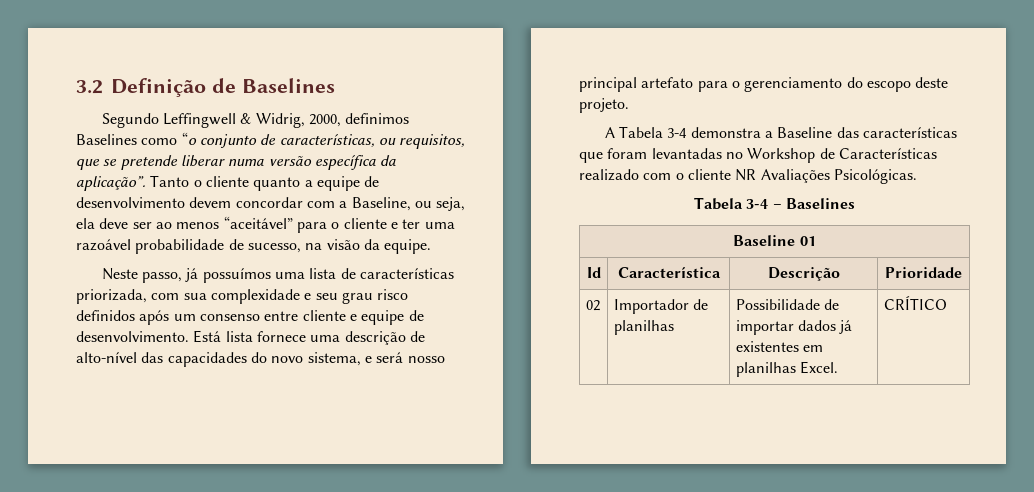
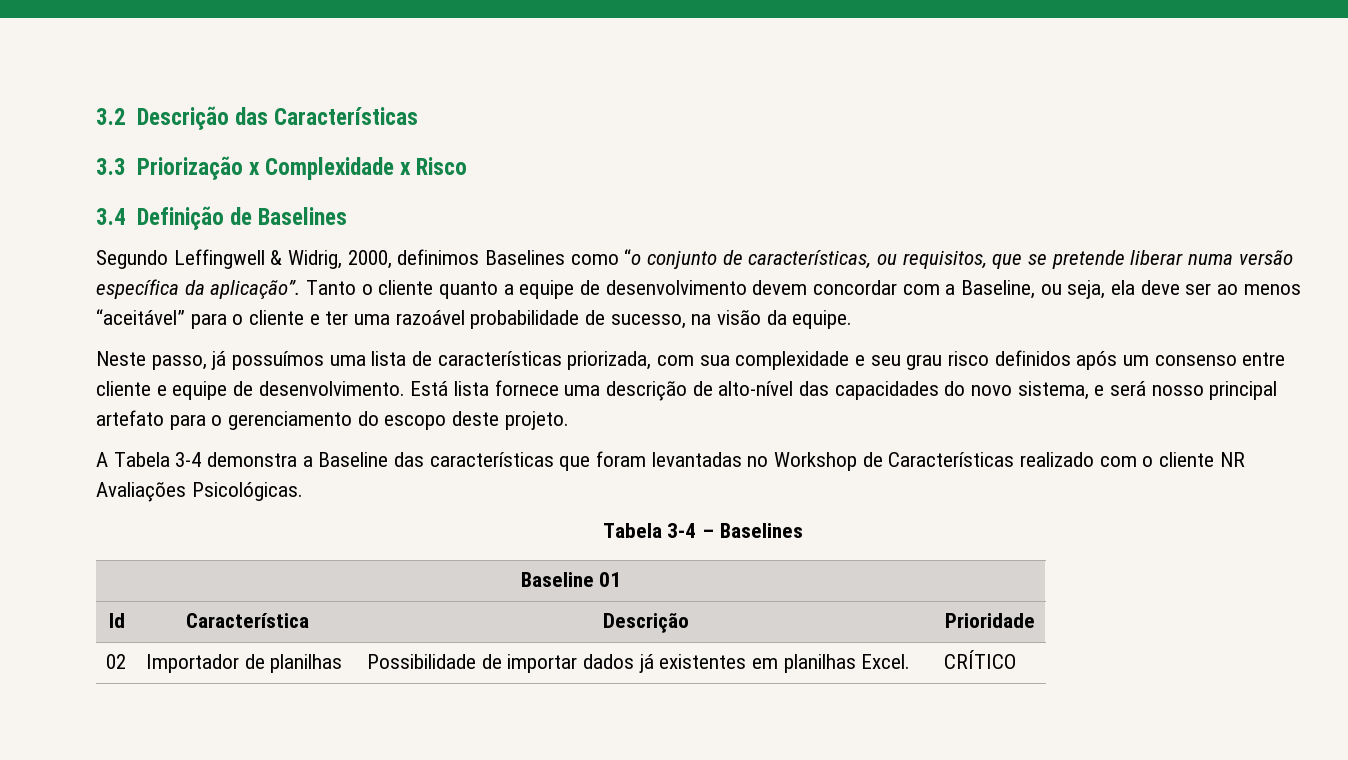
(103, 87) none -> [136,106,418,130] [96,156,468,180] [96,208,126,225] Descrição das Características // 3.3 Priorização x Complexidade x Risco // 3.4

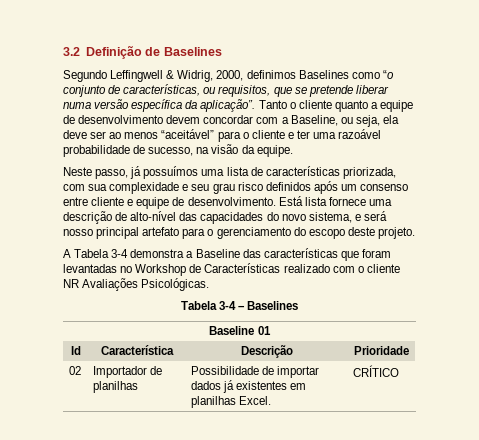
[136,106,418,130] [96,156,468,180] [96,208,126,225] Descrição das Características // 3.3 Priorização x Complexidade x Risco // 3.4 -> (80, 51) none

